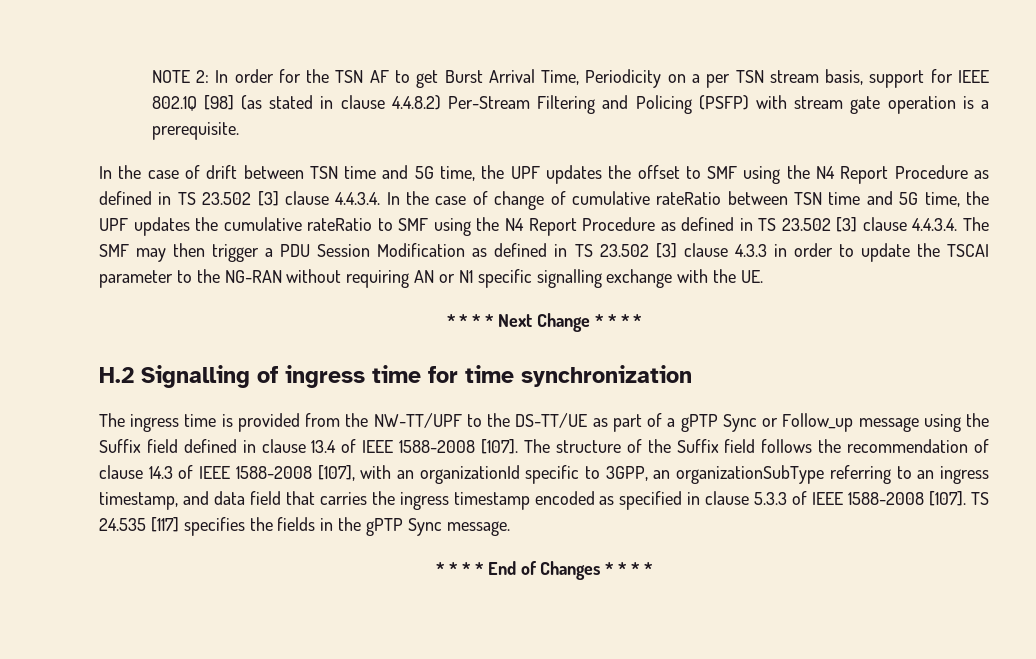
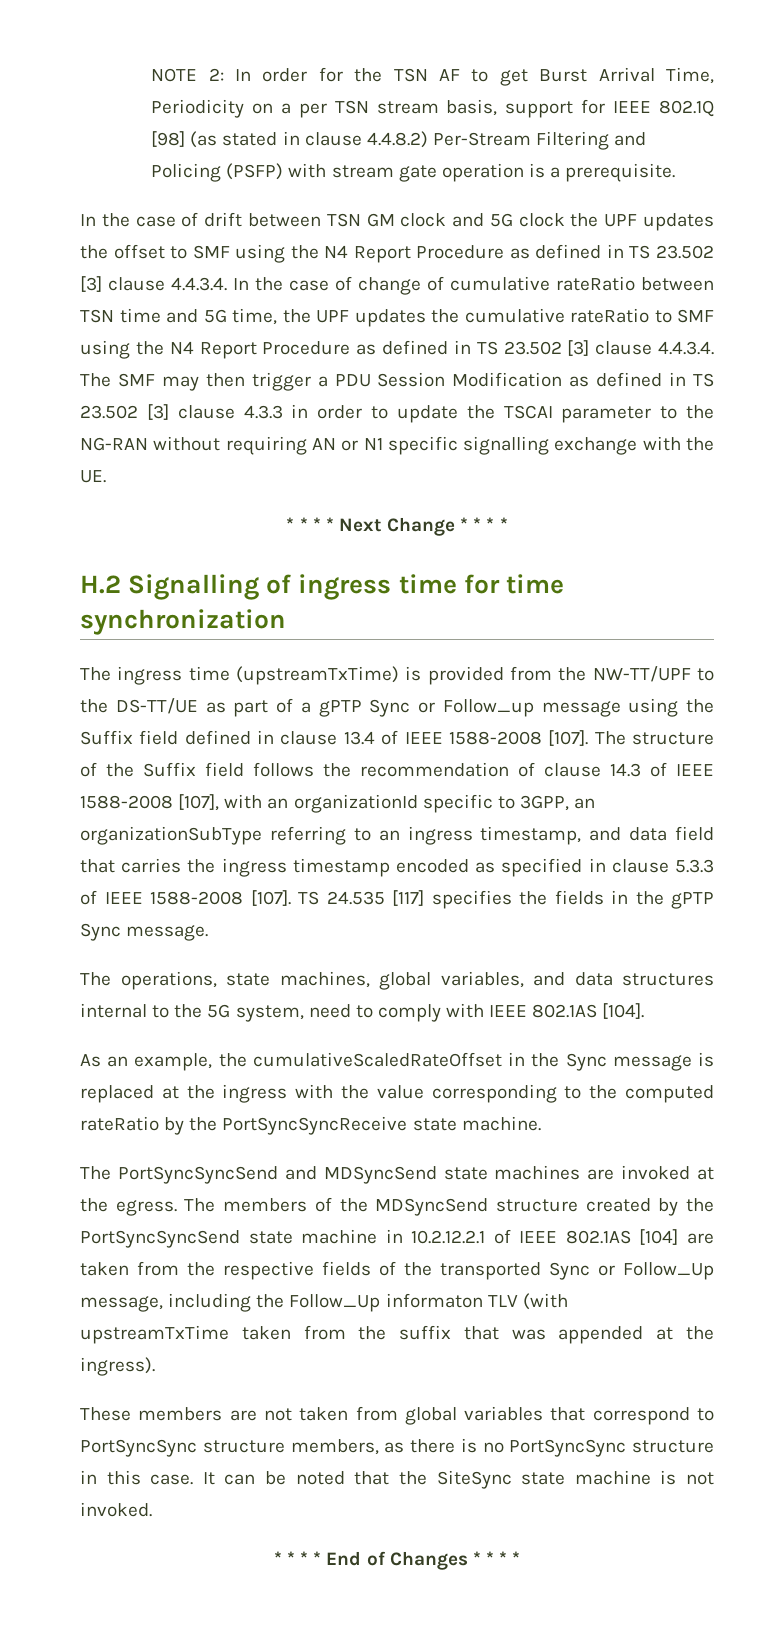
[344,165,476,181] time and 5G time, -> [366,213,565,227] GM clock and 5G clock
(217, 420) none -> [236,666,399,685] (upstreamTxTime)
(510, 528) none -> [80,971,714,990] [80,1003,645,1022] [80,1052,714,1071] [80,1084,714,1103] [80,1116,541,1135] [80,1165,714,1184] [80,1197,715,1216] [80,1229,714,1248] [80,1261,714,1280] [80,1293,568,1312] [80,1325,714,1344] [80,1357,155,1376] [80,1406,714,1425] [80,1438,714,1457] [80,1470,715,1489] [80,1502,152,1517] // The operations, state machines, global variables, and data structures internal to the 5G system, need to comply with IEEE 802.1AS [104]. // As an example, the cumulativeScaledRateOffset in the Sync message is replaced at the ingress with the value corresponding to the computed rateRatio by the PortSyncSyncReceive state machine. // The PortSyncSyncSend and MDSyncSend state machines are invoked at the egress. The members of the MDSyncSend structure created by the PortSyncSyncSend state machine in 10.2.12.2.1 of IEEE 802.1AS [104] are taken from the respective fields of the transported Sync or Follow_Up message, including the Follow_Up informaton TLV (with upstreamTxTime taken from the suffix that was appended at the ingress). // These members are not taken from global variables that correspond to PortSyncSync structure members, as there is no PortSyncSync structure in this case. It can be noted that the SiteSync state machine is not invoked.

